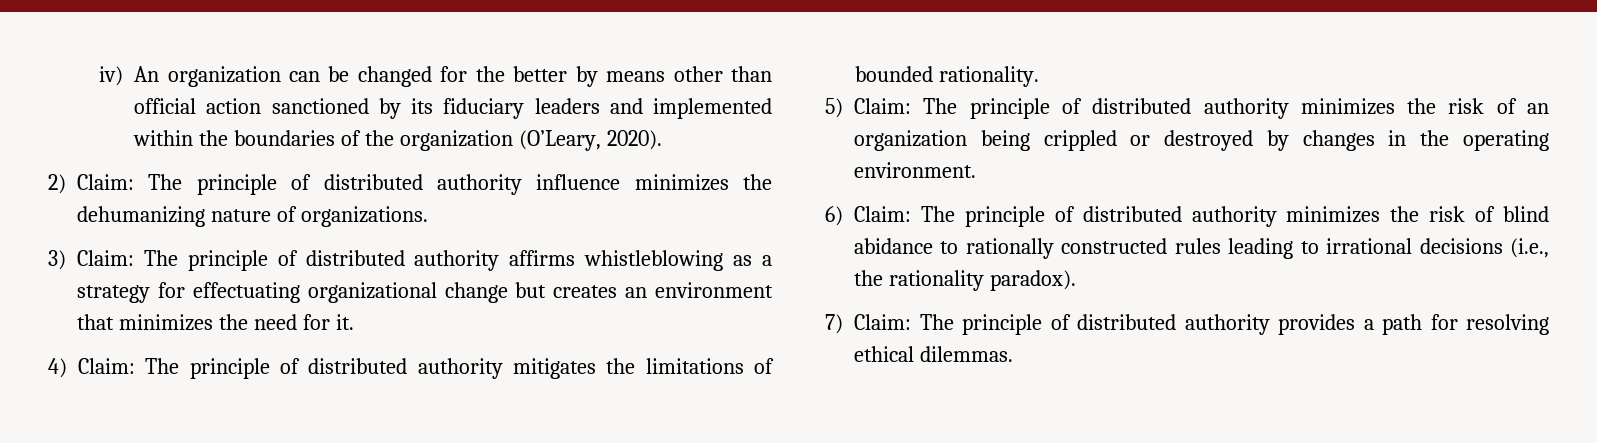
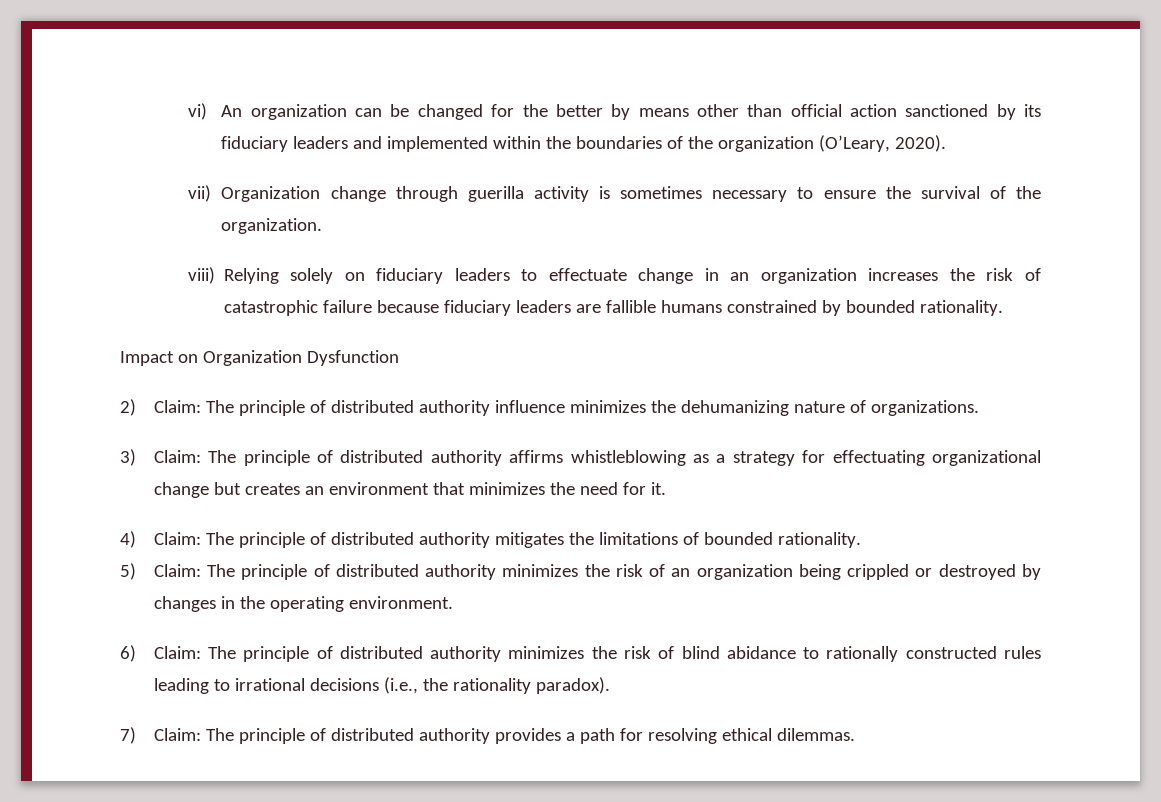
[99,66,124,86] iv) -> [187,103,207,120] vi)
(662, 140) none -> [187,185,1041,202] [221,218,323,234] [187,267,1042,284] [223,300,1003,316] [120,350,399,366] // vii) Organization change through guerilla activity is sometimes necessary to ensure the survival of the organization. // viii) Relying solely on fiduciary leaders to effectuate change in an organization increases the risk of catastrophic failure because fiduciary leaders are fallible humans constrained by bounded rationality. // Impact on Organization Dysfunction

